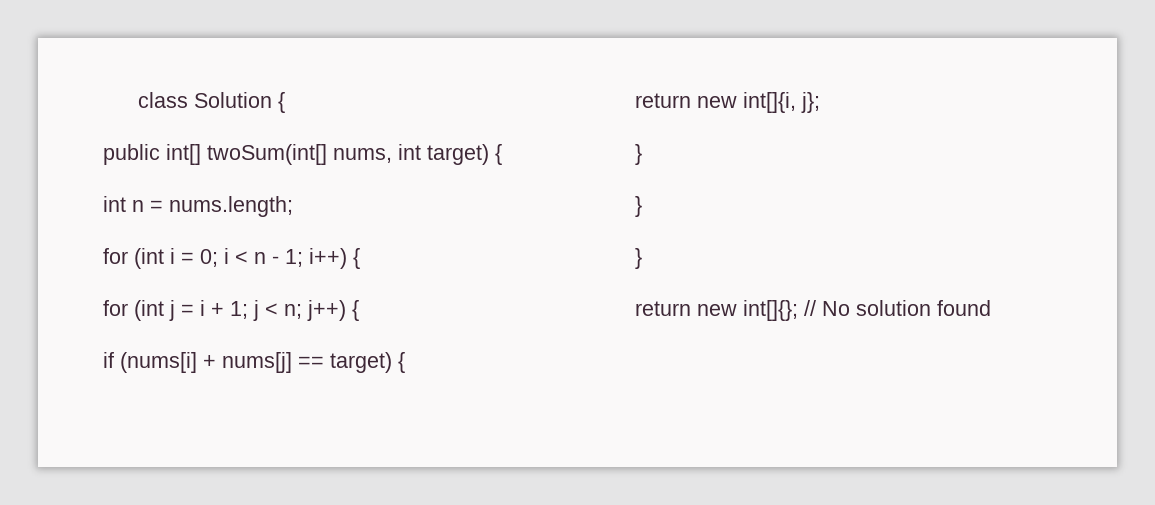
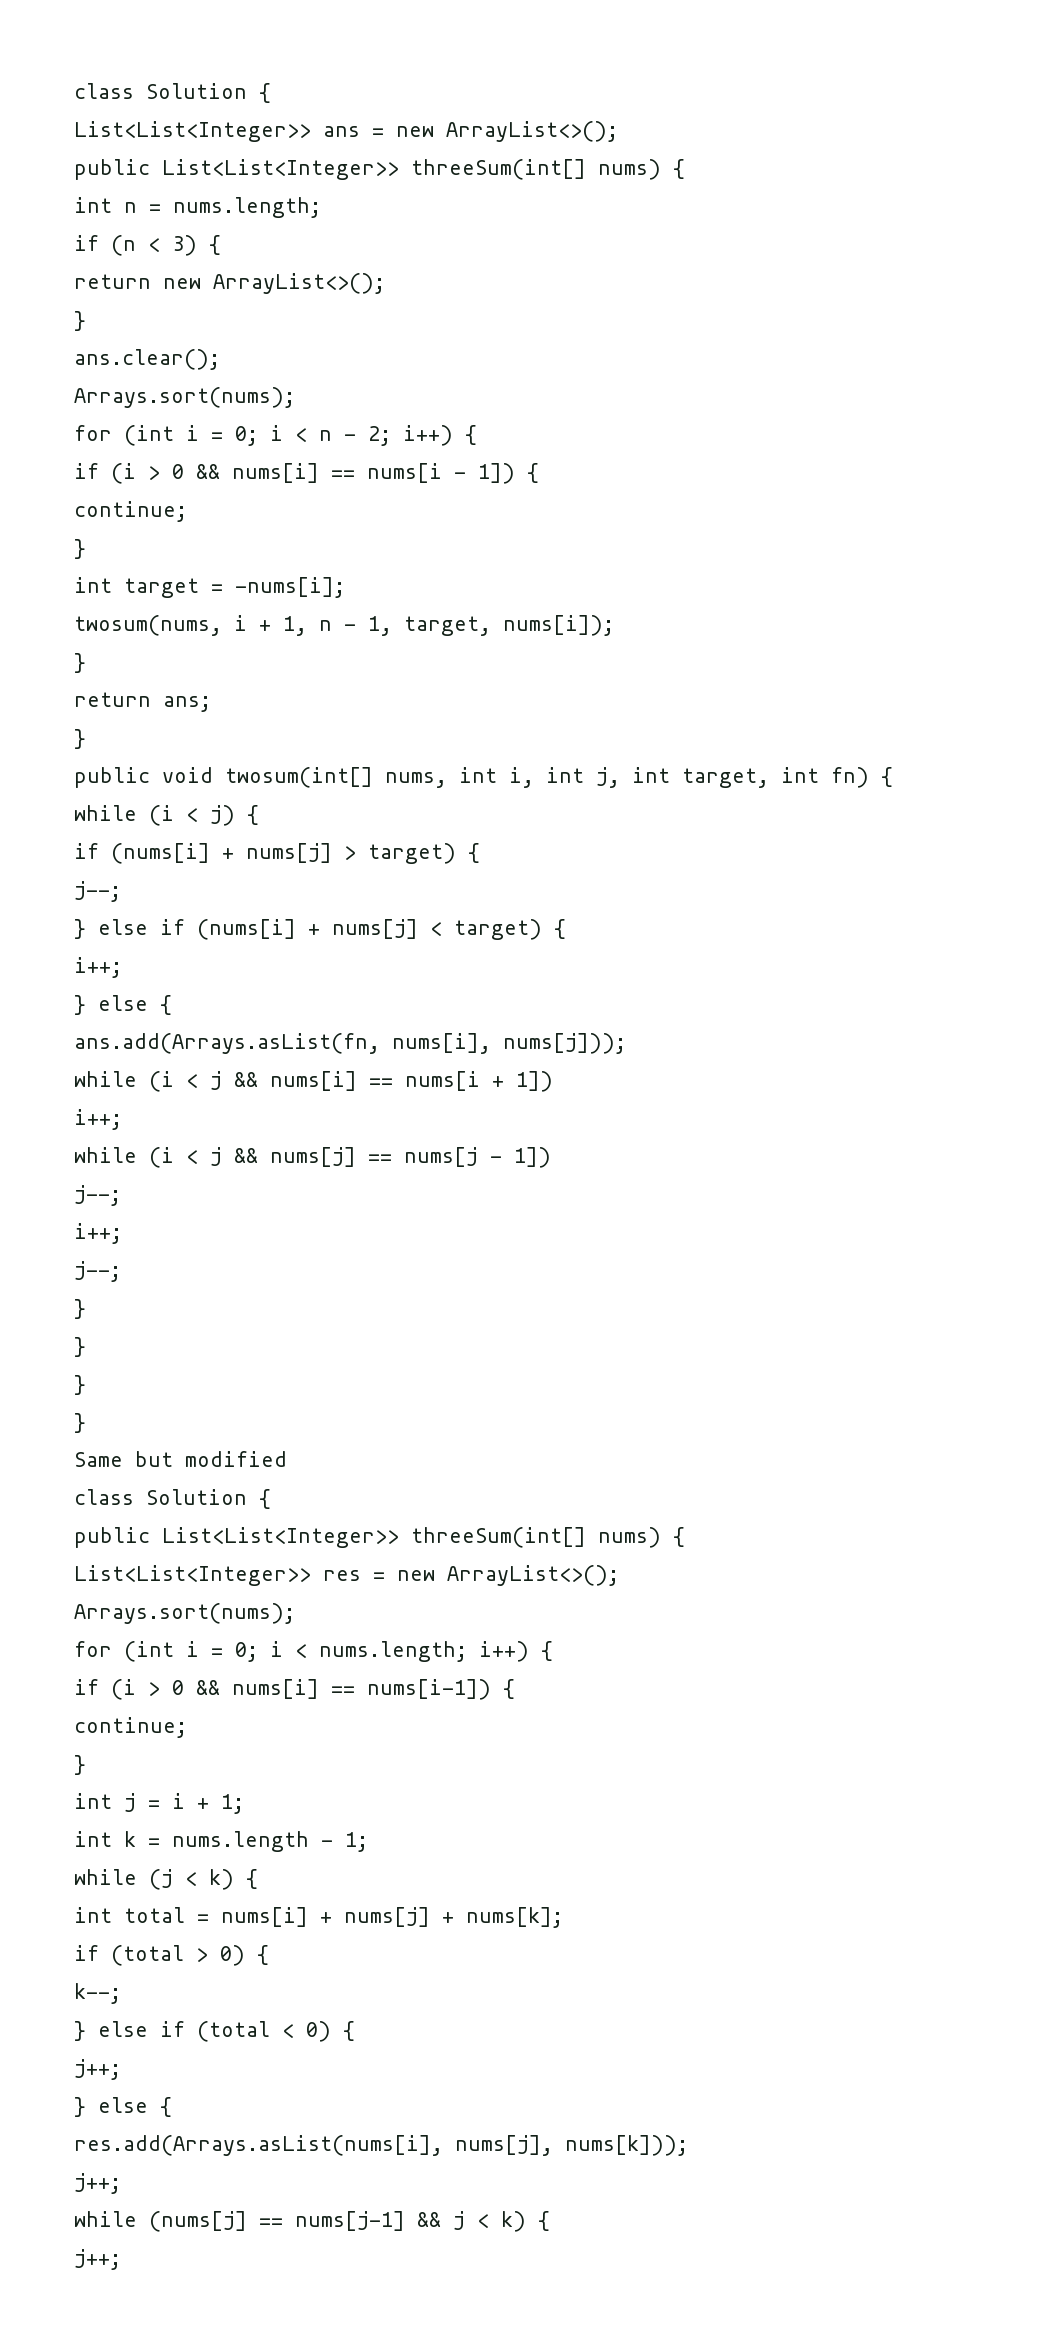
[138,92,286,113] [103,144,489,165] class Solution { // public int[] twoSum(int[] nums, int target) -> [74,83,271,103] [74,121,618,142] [74,159,661,180] class Solution { // List<List<Integer>> ans = new ArrayList<>(); // public List<List<Integer>> threeSum(int[] nums)
(293, 206) none -> [74,235,221,256] [74,273,385,294] [74,311,86,331] [74,349,220,370] [74,387,295,408] // if (n < 3) { // return new ArrayList<>(); // } // ans.clear(); // Arrays.sort(nums);
[285,248,360,269] [103,300,346,321] 1; i++) { // for (int j = i + 1; j < n; j++) -> [368,425,477,446] [74,463,539,484] [74,501,187,522] [74,539,86,559] [74,577,345,598] [74,615,614,636] [74,653,86,673] [74,692,211,712] [74,729,86,749] [74,767,893,788] [74,805,235,826] 2; i++) { // if (i > 0 && nums[i] == nums[i - 1]) { // continue; // } // int target = -nums[i]; // twosum(nums, i + 1, n - 1, target, nums[i]); // } // return ans; // } // public void twosum(int[] nums, int i, int j, int target, int fn) { // while (i < j)
[298,352,405,373] [635,92,821,113] [635,144,643,165] [635,196,643,217] [635,248,643,269] [635,300,992,321] == target) { // return new int[]{i, j}; // } // } // } // return new int[]{}; // No solution found -> [344,843,480,864] [74,881,121,902] [74,919,566,940] [74,957,122,978] [74,995,172,1015] [74,1033,626,1054] [74,1071,553,1092] [74,1109,122,1130] [74,1147,551,1168] [74,1185,121,1206] [74,1223,122,1244] [74,1261,121,1282] [74,1299,86,1319] [74,1337,86,1357] [74,1375,86,1395] [74,1413,86,1433] [74,1451,287,1467] [74,1489,271,1509] [74,1527,685,1548] [74,1565,619,1586] [74,1603,295,1624] [74,1641,553,1662] [74,1679,515,1700] [74,1717,187,1738] [74,1755,86,1775] [74,1793,244,1814] [74,1831,368,1852] [74,1869,258,1890] [74,1907,563,1928] [74,1945,269,1966] [74,1983,121,2004] [74,2021,355,2042] [74,2059,121,2080] [74,2097,172,2117] [74,2135,688,2156] [74,2173,121,2194] [74,2211,550,2232] [74,2249,121,2270] > target) { // j--; // } else if (nums[i] + nums[j] < target) { // i++; // } else { // ans.add(Arrays.asList(fn, nums[i], nums[j])); // while (i < j && nums[i] == nums[i + 1]) // i++; // while (i < j && nums[j] == nums[j - 1]) // j--; // i++; // j--; // } // } // } // } // Same but modified // class Solution { // public List<List<Integer>> threeSum(int[] nums) { // List<List<Integer>> res = new ArrayList<>(); // Arrays.sort(nums); // for (int i = 0; i < nums.length; i++) { // if (i > 0 && nums[i] == nums[i-1]) { // continue; // } // int j = i + 1; // int k = nums.length - 1; // while (j < k) { // int total = nums[i] + nums[j] + nums[k]; // if (total > 0) { // k--; // } else if (total < 0) { // j++; // } else { // res.add(Arrays.asList(nums[i], nums[j], nums[k])); // j++; // while (nums[j] == nums[j-1] && j < k) { // j++;

